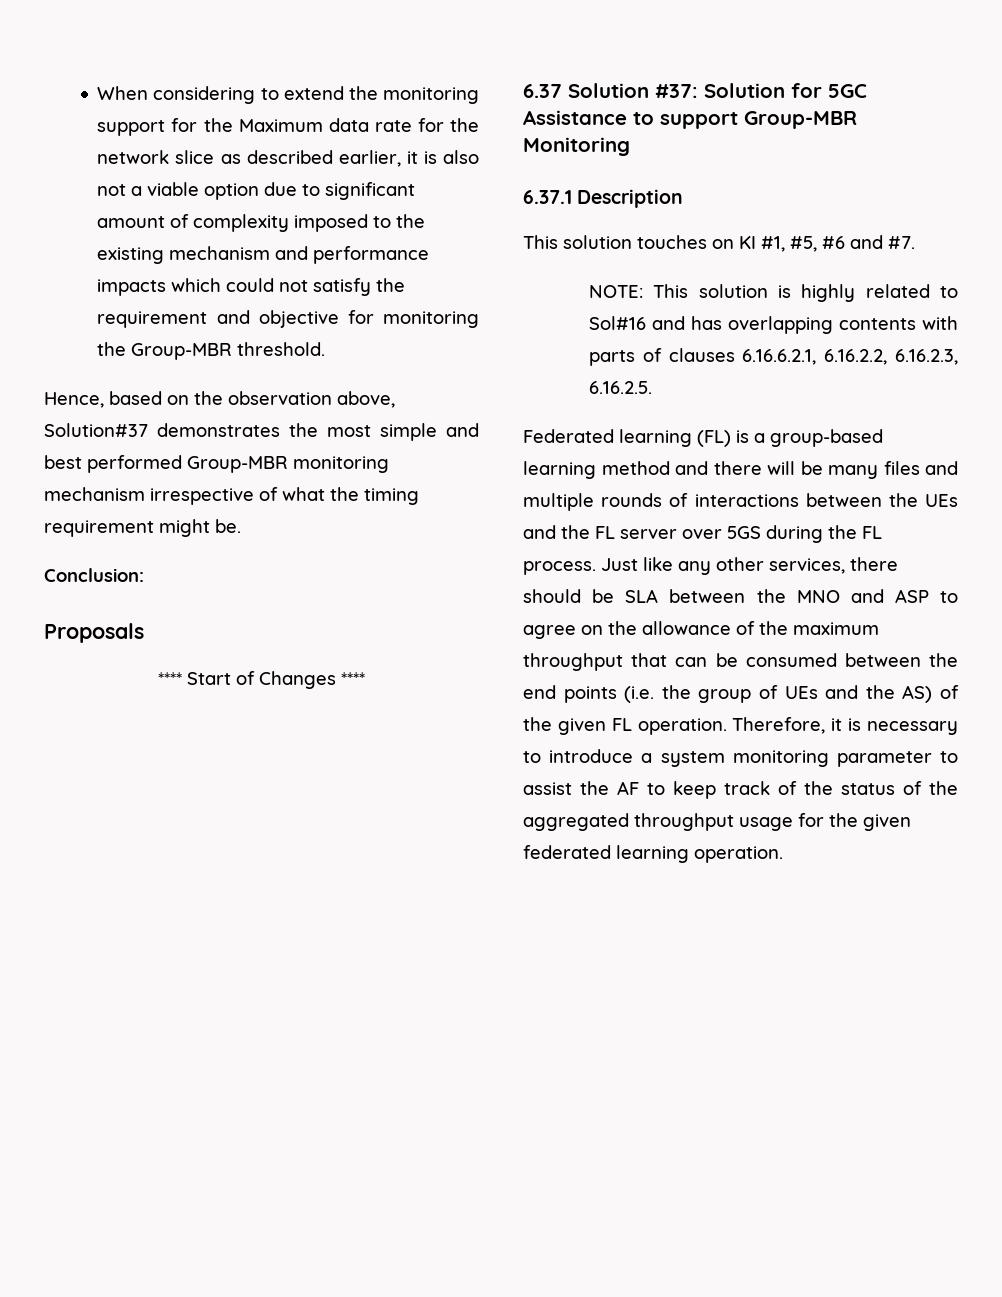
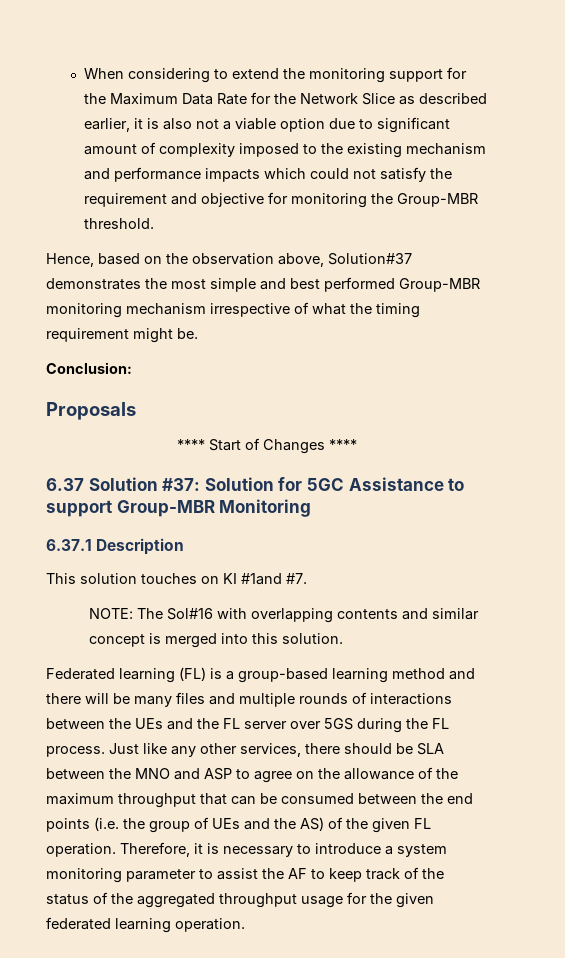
[328,118,480,132] [97,150,215,164] data rate for the network slice -> [181,92,395,105] Data Rate for the Network Slice
[761,235,915,252] [589,284,958,302] [589,316,958,334] [589,348,958,366] [589,381,653,394] #1, #5, #6 and #7. // NOTE: This solution is highly related to Sol#16 and has overlapping contents with parts of clauses 6.16.6.2.1, 6.16.2.2, 6.16.2.3, 6.16.2.5. -> [241,573,307,585] [89,608,480,623] [89,633,344,648] #1and #7. // NOTE: The Sol#16 with overlapping contents and similar concept is merged into this solution.

